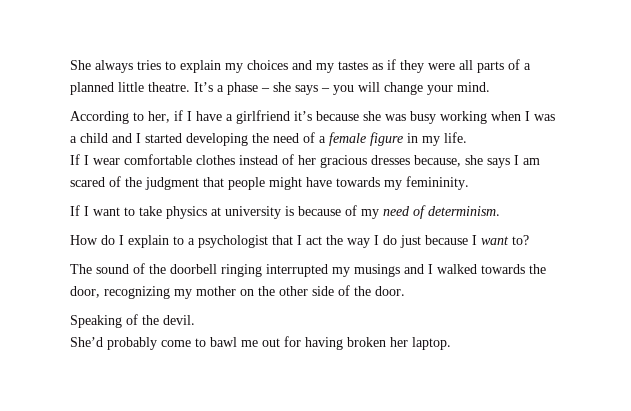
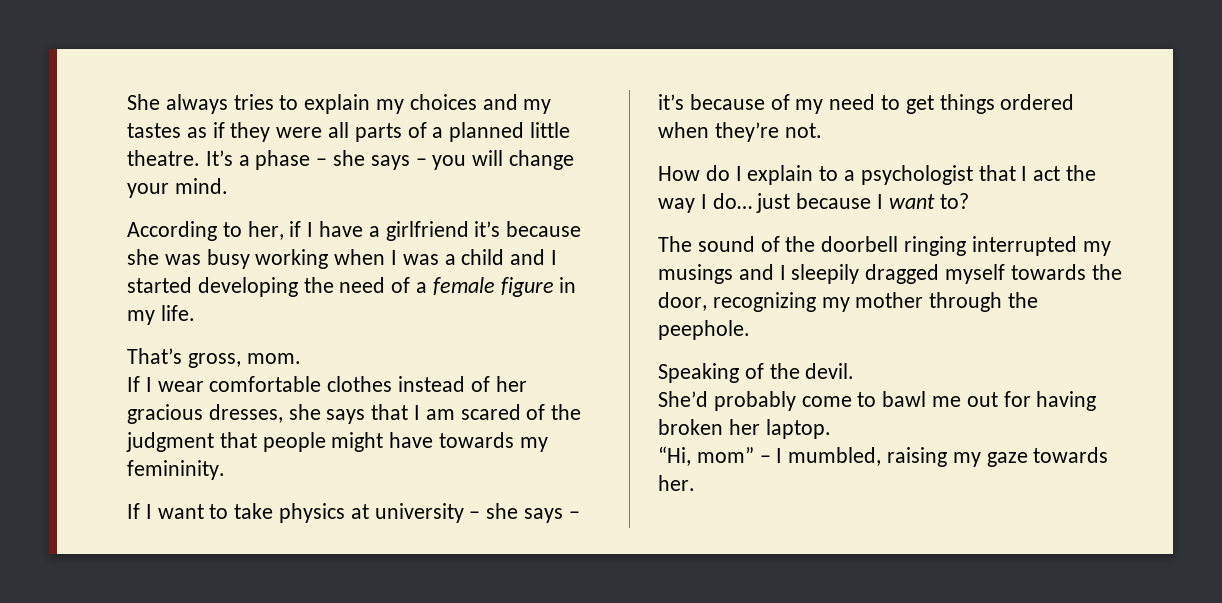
(467, 137) none -> [127,348,301,368] // That’s gross, mom.
[371,155,510,168] dresses because, she says -> [208,404,409,424] dresses, she says that
[285,205,500,219] is because of my need of determinism. -> [469,503,580,523] [658,94,1075,114] [658,122,822,142] – she says – it’s because of my need to get things ordered when they’re not.
[383,235,397,245] do -> [712,193,752,209] do…
[437,264,477,274] walked -> [791,264,1006,284] sleepily dragged myself
[240,285,405,296] on the other side of the door. -> [929,292,1039,312] [658,320,750,340] through the peephole.
(451, 343) none -> [658,446,1109,467] [658,475,695,491] // “Hi, mom” – I mumbled, raising my gaze towards her.

